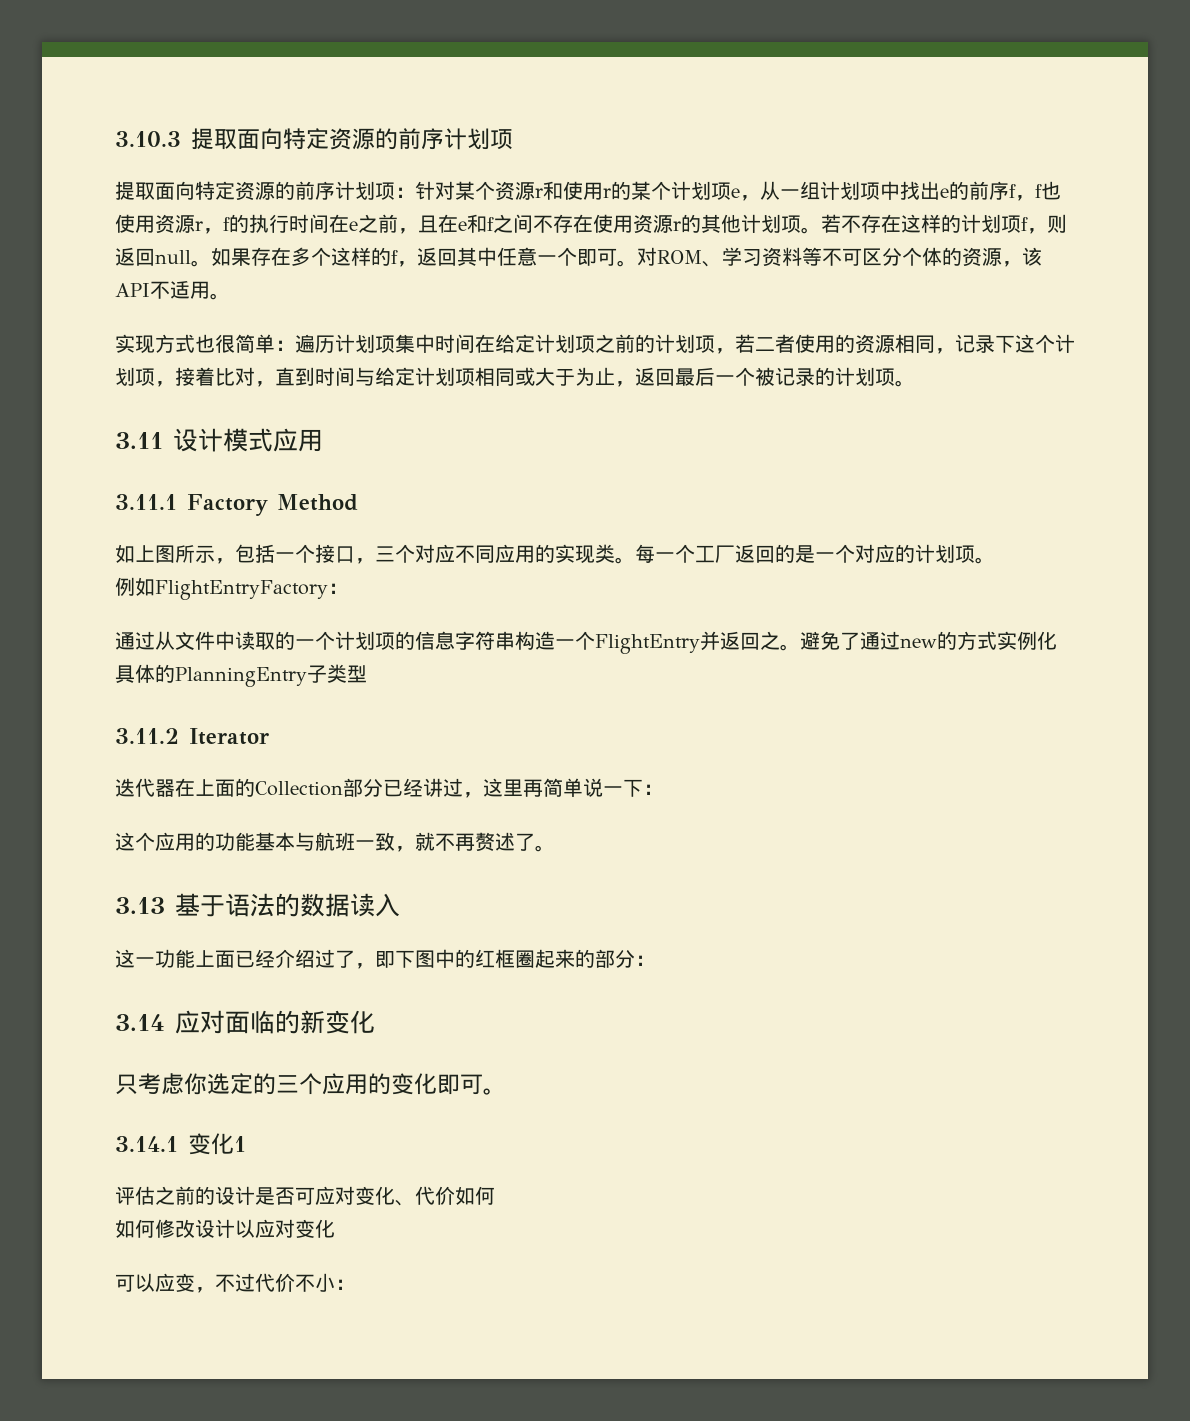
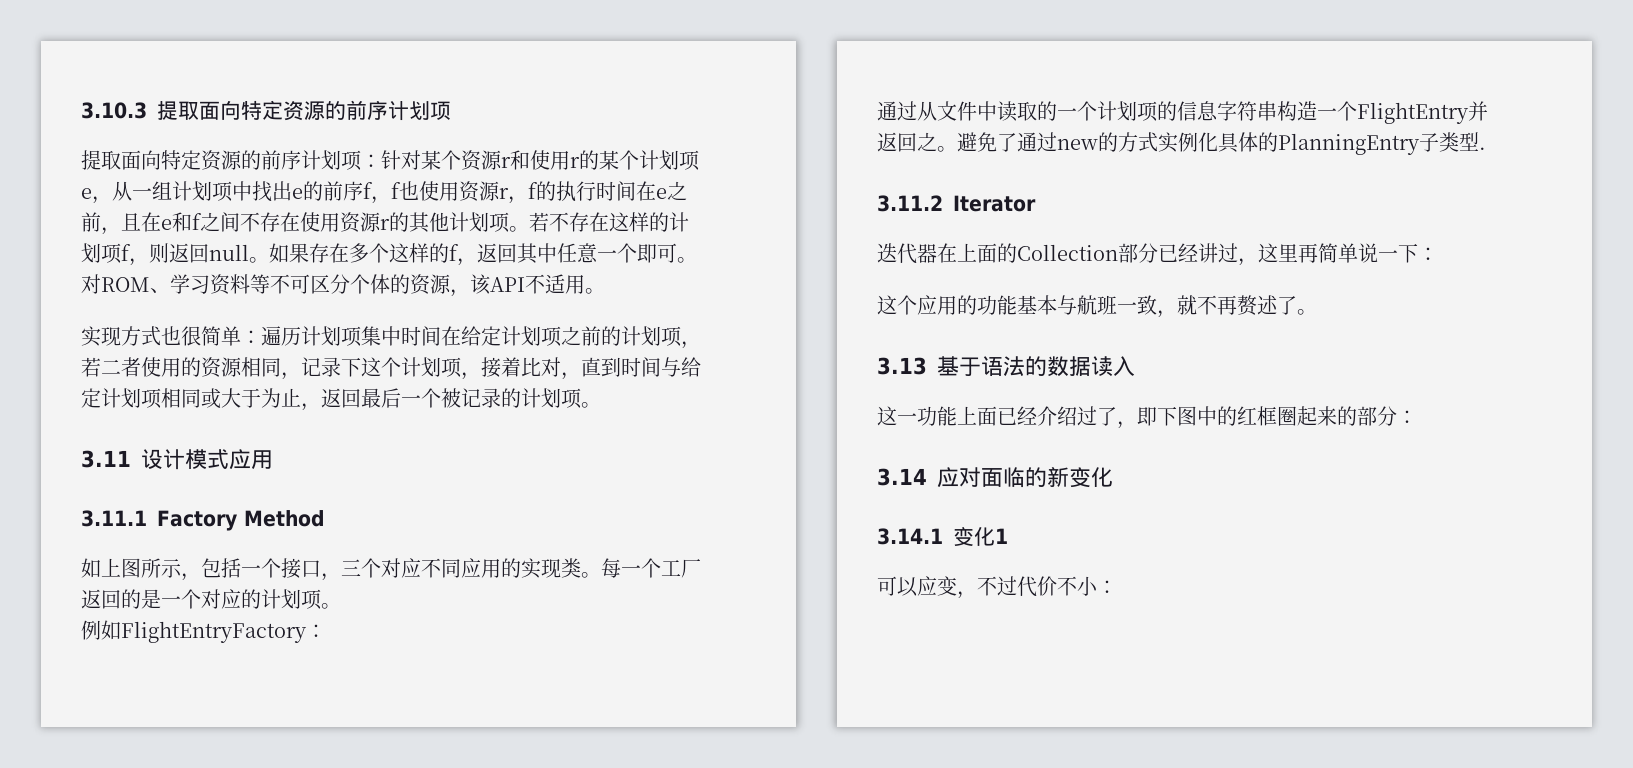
(367, 674) none -> [1479,147,1486,150] .
[115,1073,506,1095] [115,1133,246,1155] [115,1186,495,1206] [115,1219,335,1238] 只考虑你选定的三个应用的变化即可。 // 3.14.1变化1 // 评估之前的设计是否可应对变化、代价如何 // 如何修改设计以应对变化 -> [877,527,1008,546] 3.14.1变化1

